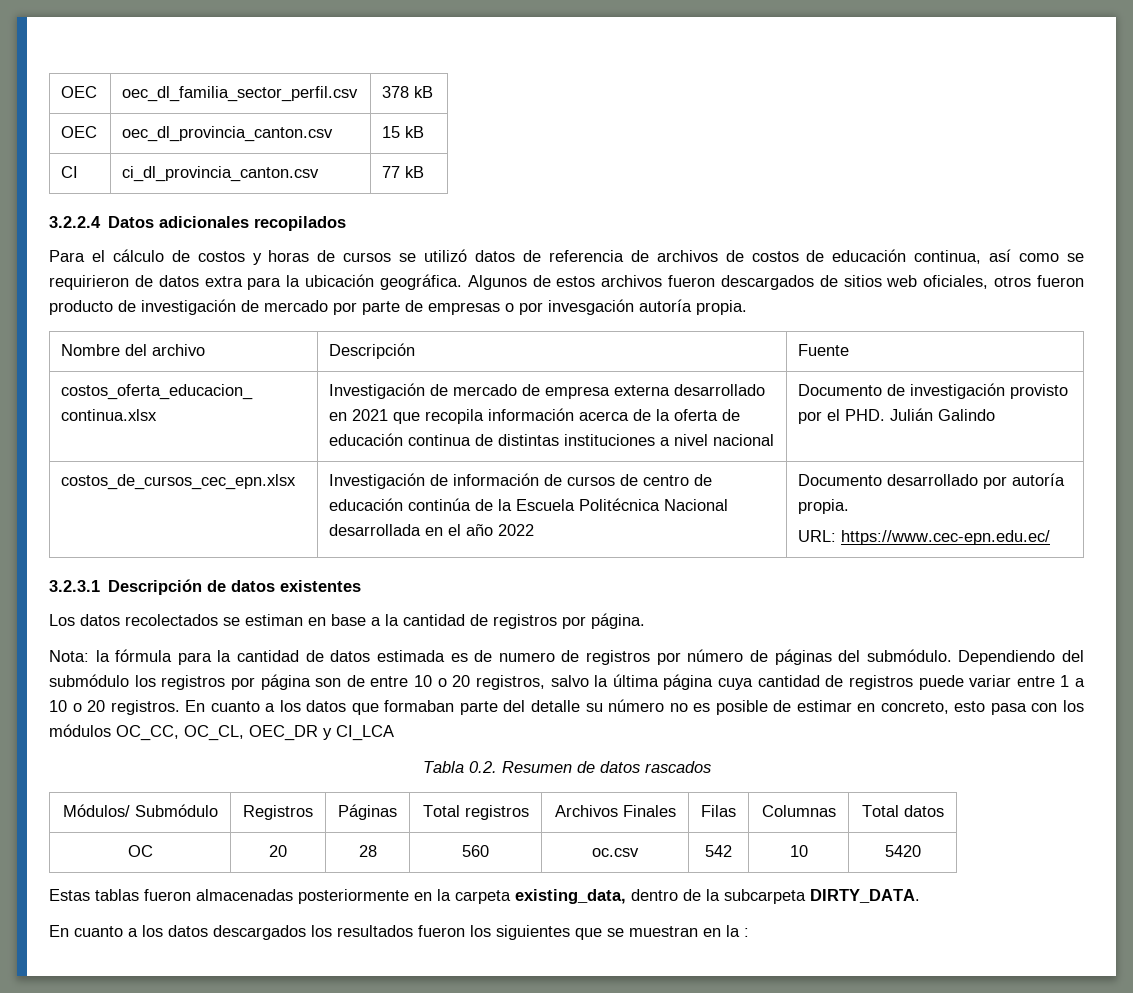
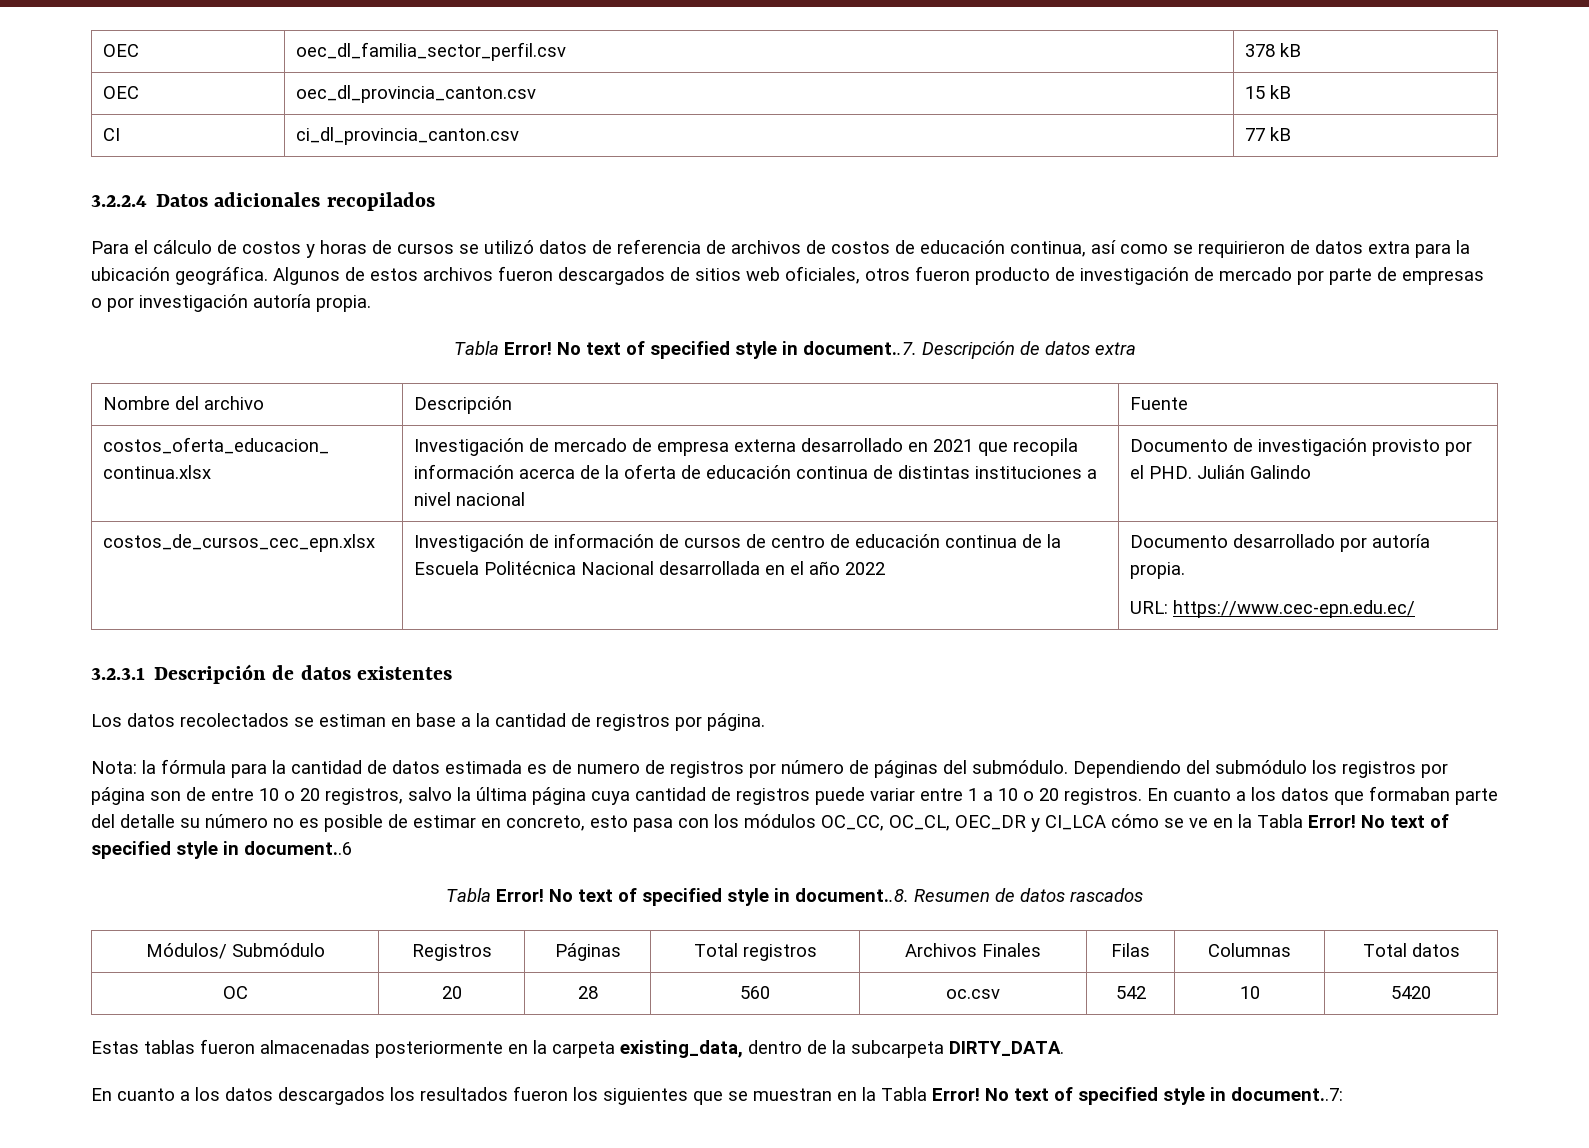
[548,299,747,315] invesgación autoría propia. -> [139,294,371,312] [453,341,1136,359] investigación autoría propia. // Tabla Error! No text of specified style in document..7. Descripción de datos extra
[408,498,472,511] continúa -> [944,535,1017,548] continua
[422,761,497,773] // Tabla 0.2. -> [1111,814,1449,828] [91,841,352,859] [446,888,909,906] cómo se ve en la Tabla Error! No text of specified style in document..6 // Tabla Error! No text of specified style in document..8.
[744,928,749,937] : -> [881,1087,1343,1105] Tabla Error! No text of specified style in document..7:

